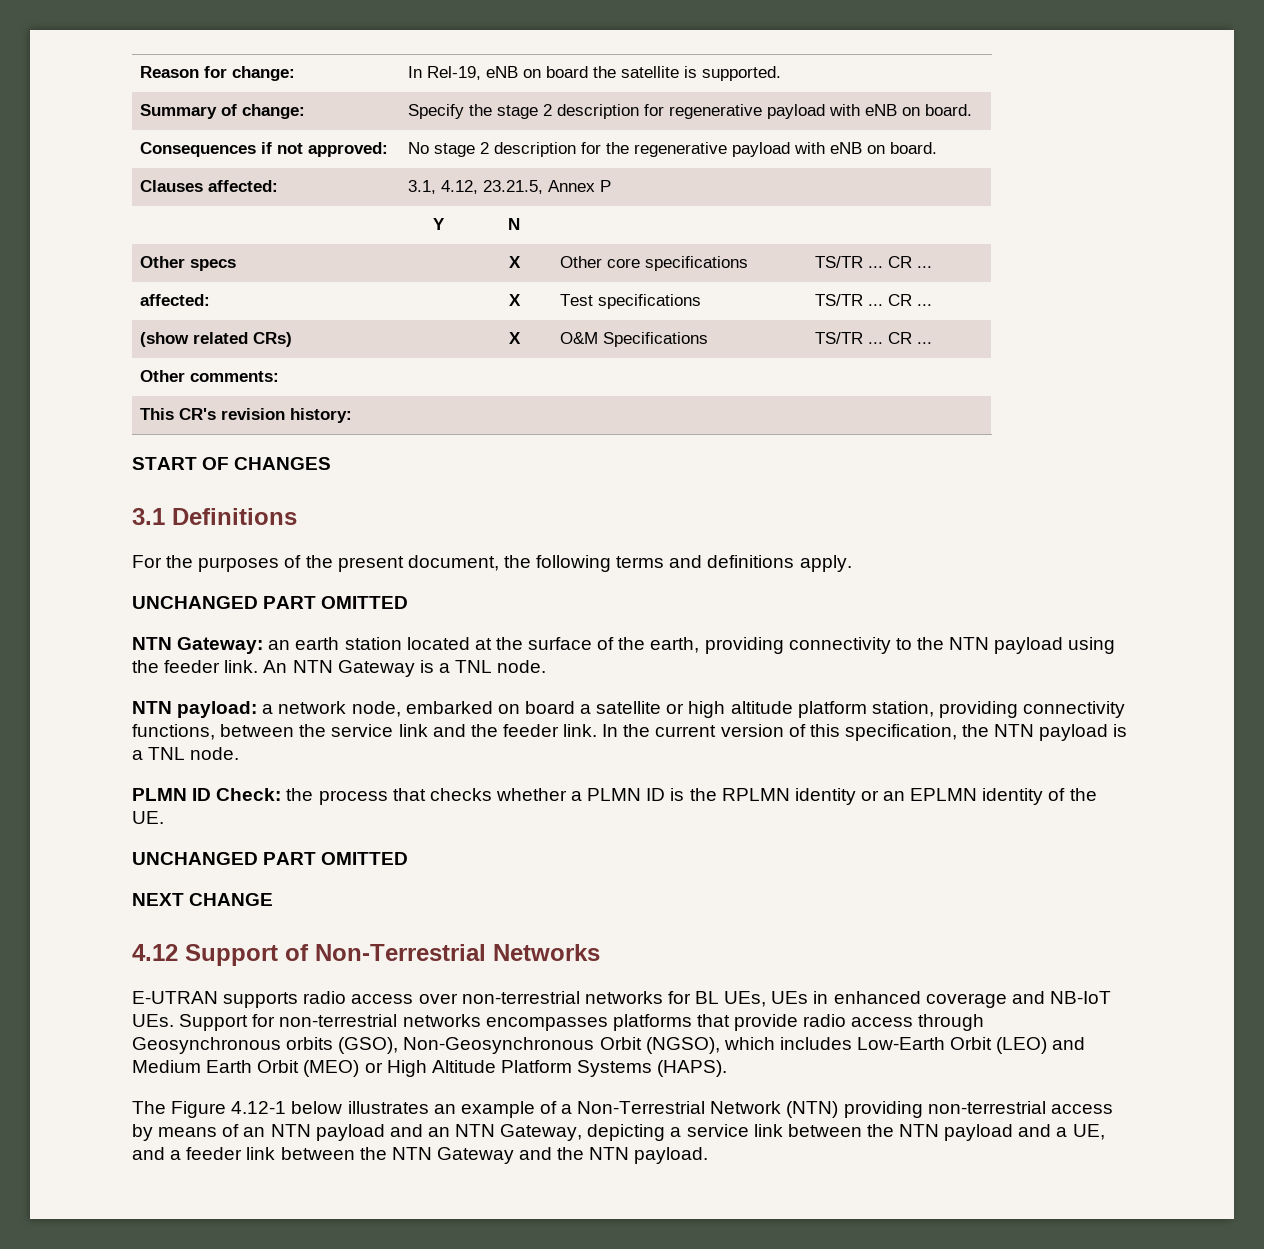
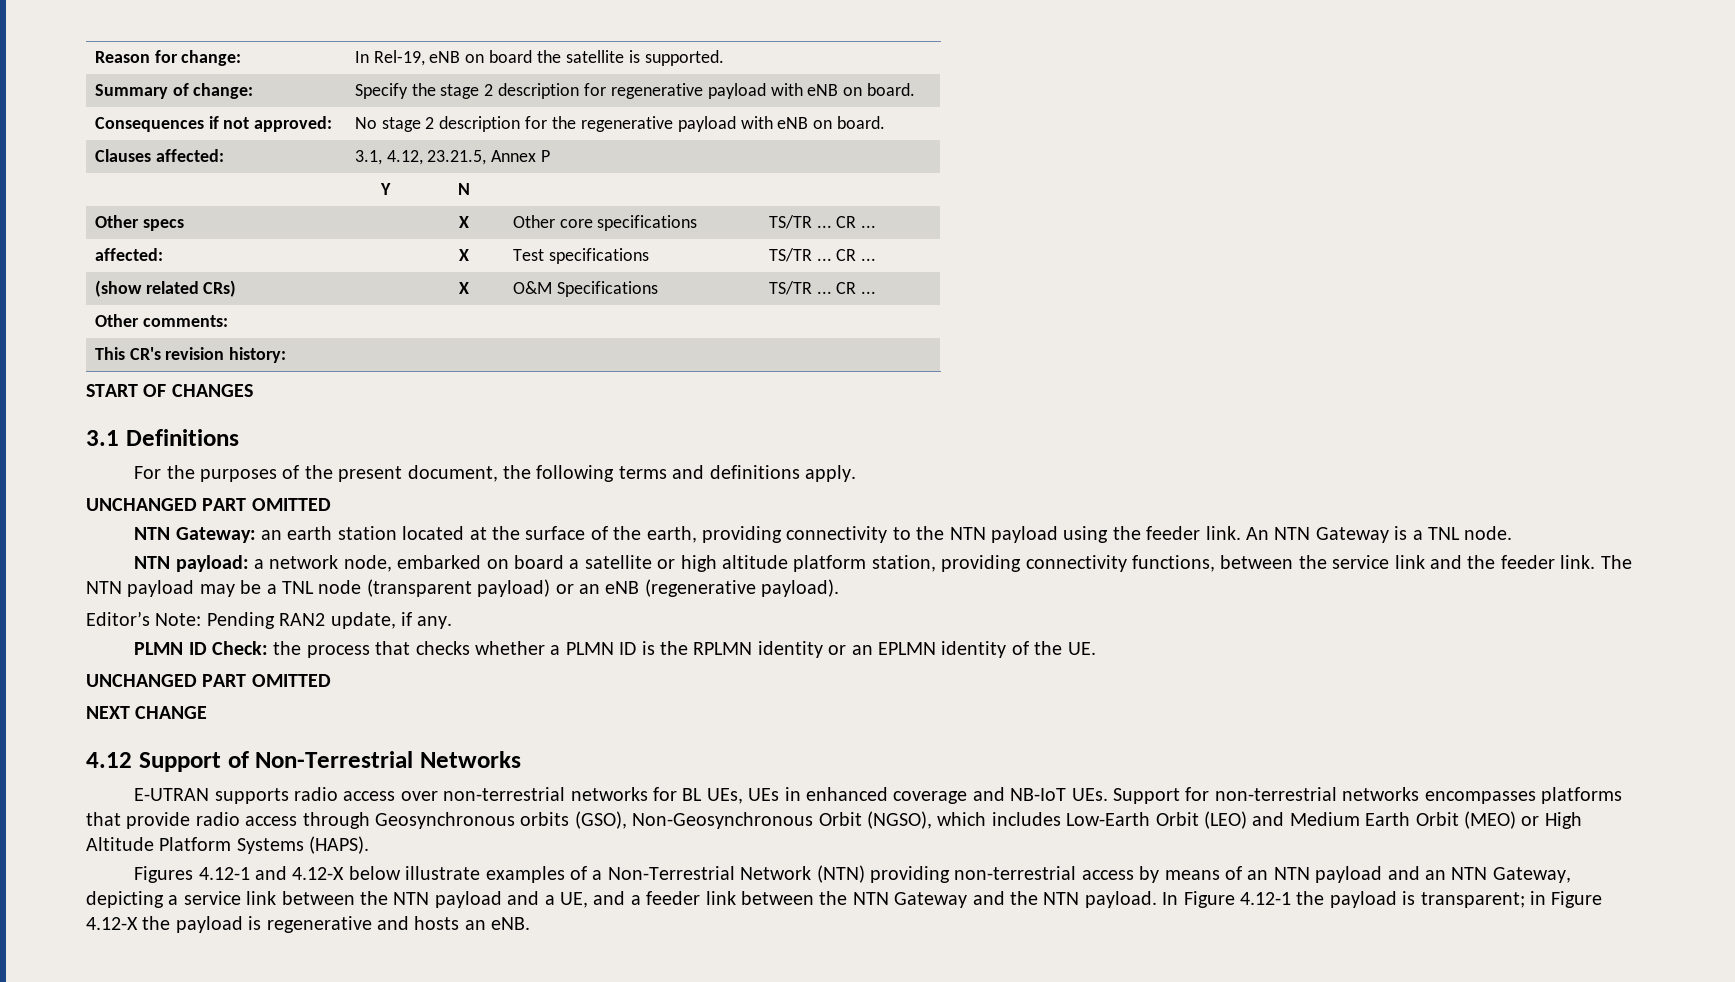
[602,724,1128,741] [132,747,240,760] In the current version of this specification, the NTN payload is a TNL node. -> [1600,555,1632,569] [86,579,840,597] [86,611,453,629] The NTN payload may be a TNL node (transparent payload) or an eNB (regenerative payload). // Editor’s Note: Pending RAN2 update, if any.
[132,1101,535,1118] The Figure 4.12-1 below illustrates an example -> [134,866,565,883] Figures 4.12-1 and 4.12-X below illustrate examples
(709, 1155) none -> [1162,891,1603,908] [86,916,531,933] In Figure 4.12-1 the payload is transparent; in Figure 4.12-X the payload is regenerative and hosts an eNB.

